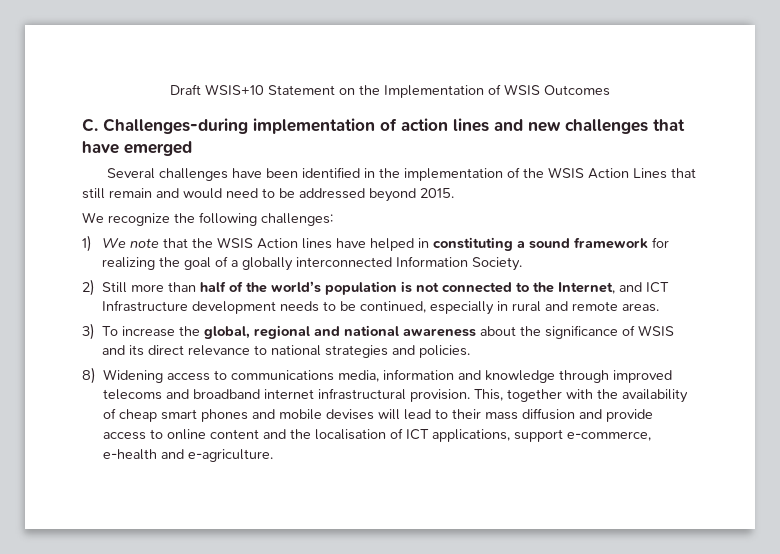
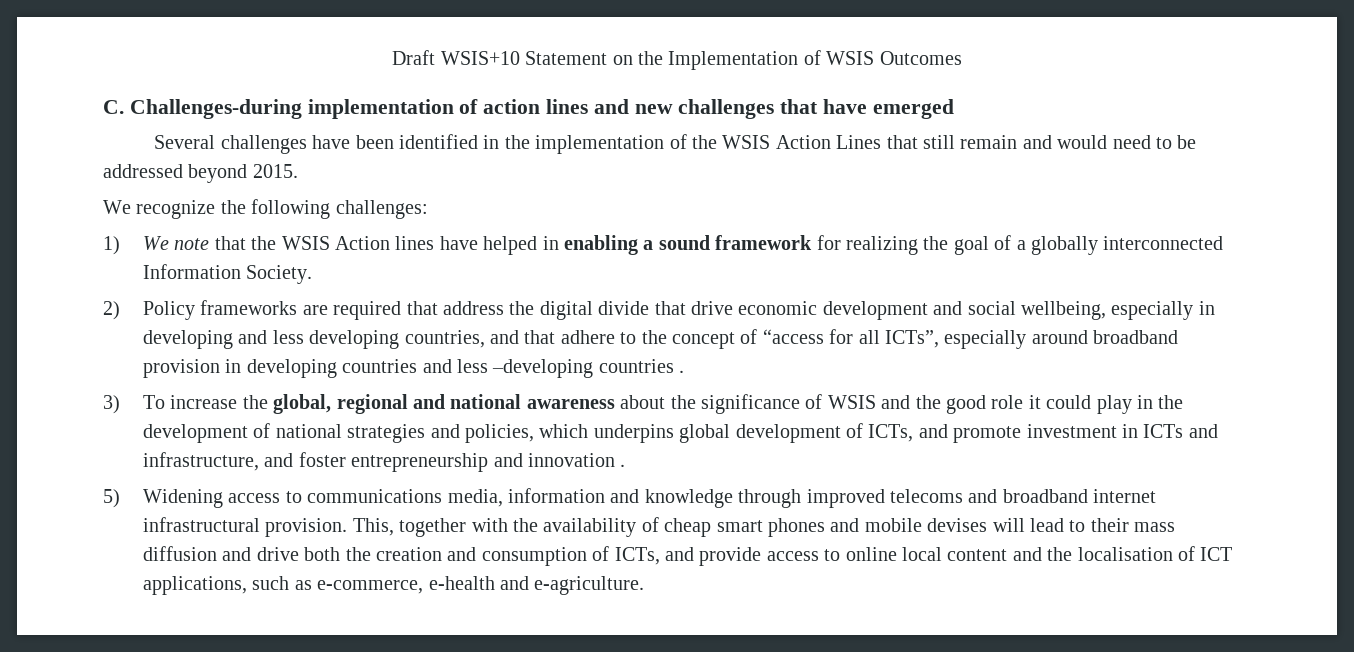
[433,237,514,251] constituting -> [563,235,638,255] enabling
[102,281,670,295] [102,300,660,315] Still more than half of the world’s population is not connected to the Internet, and ICT Infrastructure development needs to be continued, especially in rural and remote areas. -> [142,300,1215,320] [142,329,1179,349] [142,359,685,378] Policy frameworks are required that address the digital divide that drive economic development and social wellbeing, especially in developing and less developing countries, and that adhere to the concept of “access for all ICTs”, especially around broadband provision in developing countries and less –developing countries .
[129,345,471,358] [82,367,96,384] its direct relevance to national strategies and policies. // 8) -> [915,395,1184,414] [142,423,1218,443] [142,452,626,472] [103,489,120,508] the good role it could play in the development of national strategies and policies, which underpins global development of ICTs, and promote investment in ICTs and infrastructure, and foster entrepreneurship and innovation . // 5)
(603, 414) none -> [256,546,694,566] drive both the creation and consumption of ICTs, and
(207, 434) none -> [901,547,942,561] local
[514,429,564,442] support -> [252,576,312,590] such as

